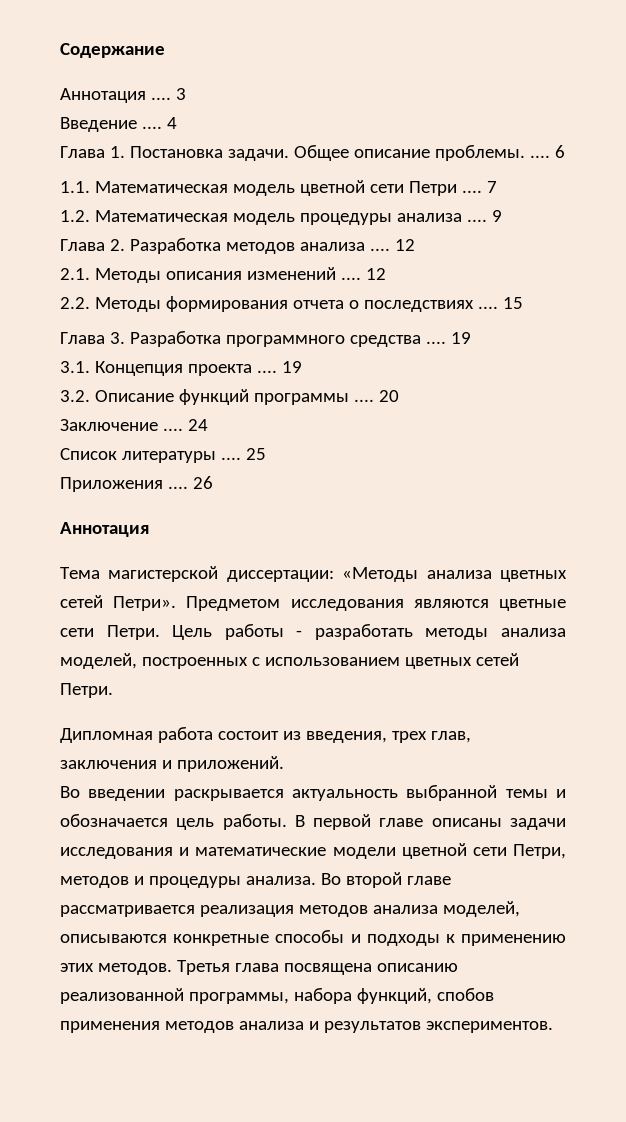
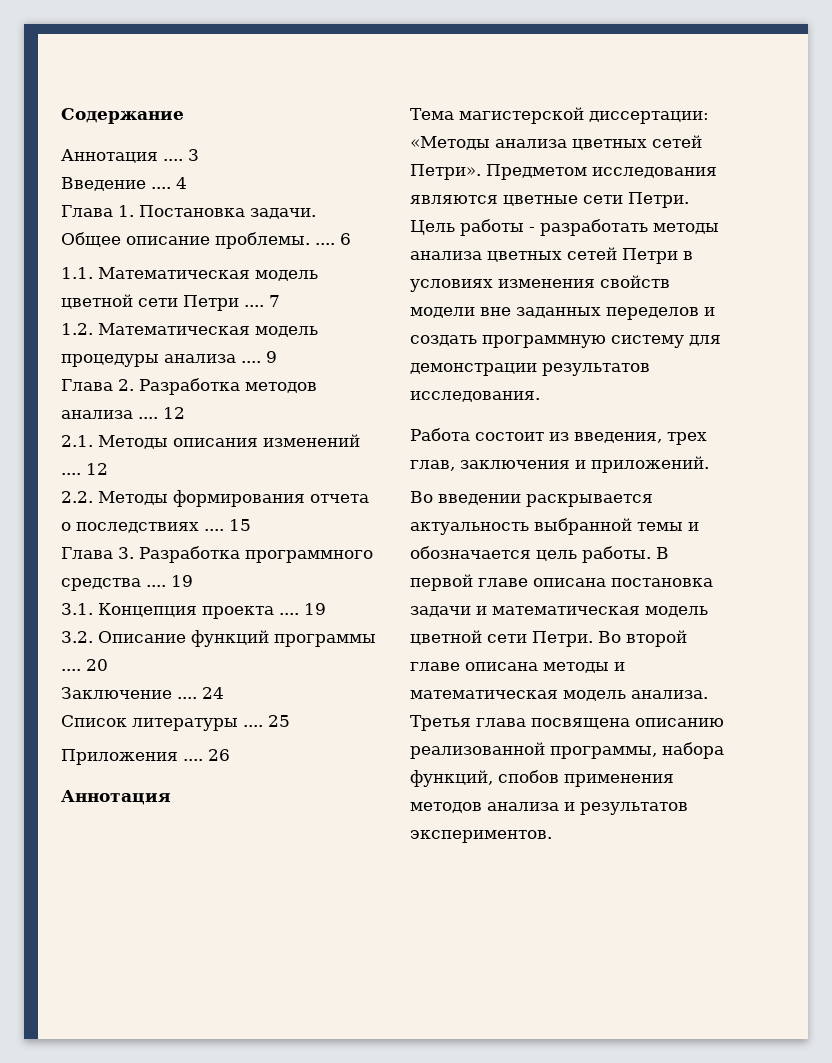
[60,653,519,669] [60,683,113,698] [60,727,213,743] моделей, построенных с использованием цветных сетей Петри. // Дипломная работа -> [487,247,693,264] [410,275,670,292] [410,307,715,320] [410,335,721,348] [410,363,650,376] [410,391,540,402] [410,428,470,441] цветных сетей Петри в условиях изменения свойств модели вне заданных переделов и создать программную систему для демонстрации результатов исследования. // Работа
[431,818,566,830] [60,843,566,859] [60,872,451,888] [60,901,520,917] [60,930,566,946] [60,963,172,975] описаны задачи исследования и математические модели цветной сети Петри, методов и процедуры анализа. Во второй главе рассматривается реализация методов анализа моделей, описываются конкретные способы и подходы к применению этих методов. -> [533,578,713,587] [410,606,708,617] [410,630,687,647] [410,662,625,673] [410,690,708,701] описана постановка задачи и математическая модель цветной сети Петри. Во второй главе описана методы и математическая модель анализа.

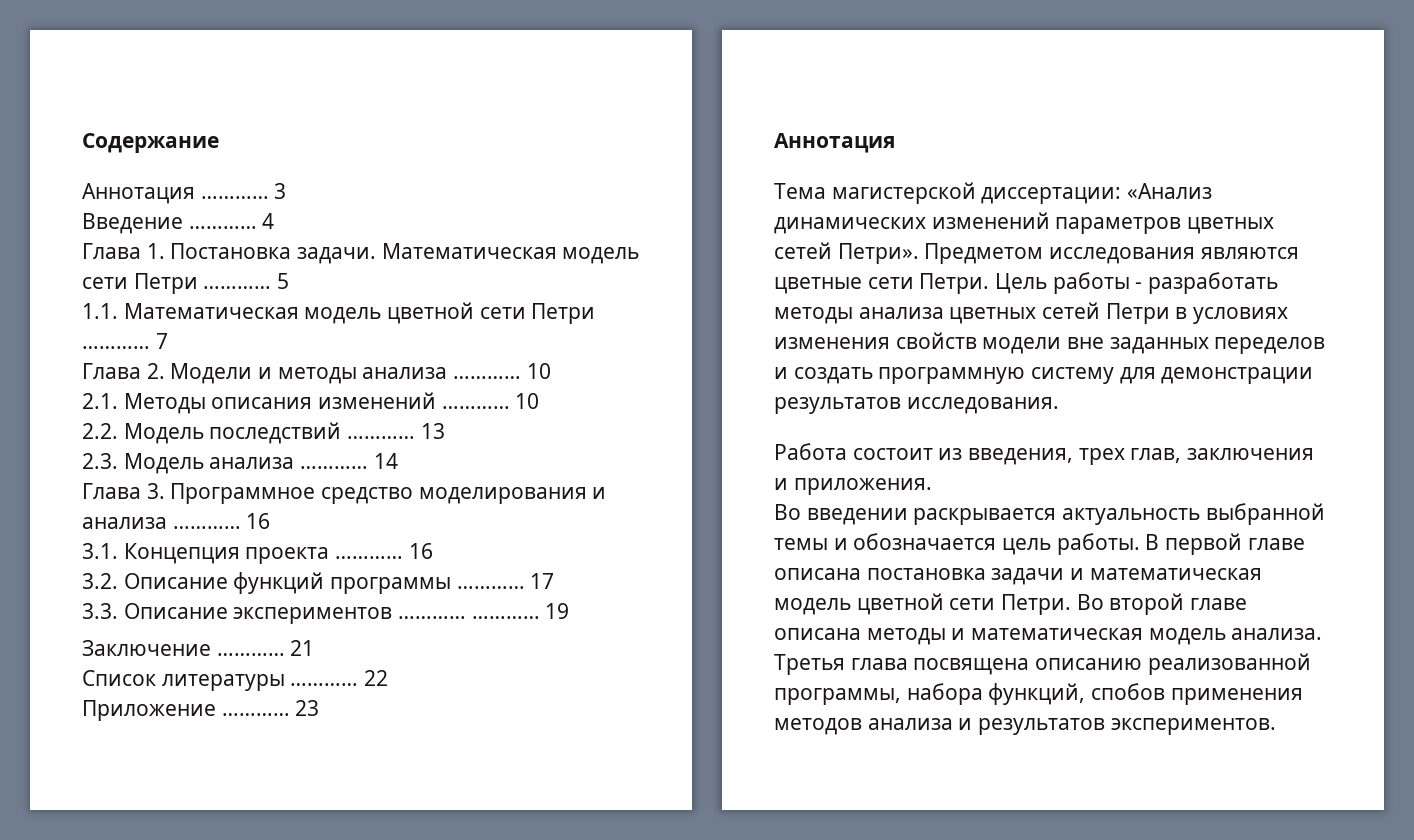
[163,159,183,161] .... -> [200,196,269,199] …………
[151,187,171,189] .... -> [188,226,257,229] …………
[61,232,351,249] Общее описание проблемы. .... 6 -> [381,243,640,264] [82,273,290,294] Математическая модель сети Петри ………… 5
[244,305,264,307] .... -> [82,346,150,349] …………
[61,323,318,337] [61,351,277,367] [61,378,317,395] [61,407,185,419] 1.2. Математическая модель процедуры анализа .... 9 // Глава 2. Разработка методов анализа .... 12 -> [82,363,551,384] Глава 2. Модели и методы анализа ………… 10
[61,463,108,475] .... 12 -> [441,393,540,409] ………… 10
[98,490,369,507] [61,519,251,533] [61,546,373,563] [61,575,193,591] Методы формирования отчета о последствиях .... 15 // Глава 3. Разработка программного средства .... 19 -> [123,422,445,444] [82,453,398,474] [82,483,607,504] [82,513,271,529] Модель последствий ………… 13 // 2.3. Модель анализа ………… 14 // Глава 3. Программное средство моделирования и анализа ………… 16
[279,603,326,615] .... 19 -> [335,543,433,559] ………… 16
[61,659,108,671] .... 20 -> [456,573,555,589] [82,603,570,624] ………… 17 // 3.3. Описание экспериментов ………… ………… 19
[177,687,224,699] .... 24 -> [216,640,315,656] ………… 21
[243,715,290,727] [61,749,230,765] .... 25 // Приложения .... 26 -> [290,670,389,686] [82,700,320,721] ………… 22 // Приложение ………… 23
[410,136,567,150] «Методы анализа -> [1127,183,1213,199] [774,212,1182,234] «Анализ динамических изменений параметров
[591,456,709,473] приложений. -> [793,478,932,495] приложения.

